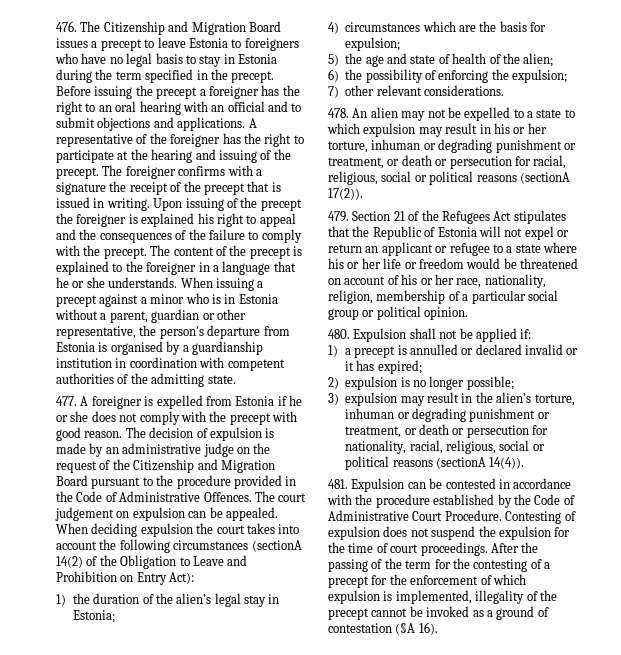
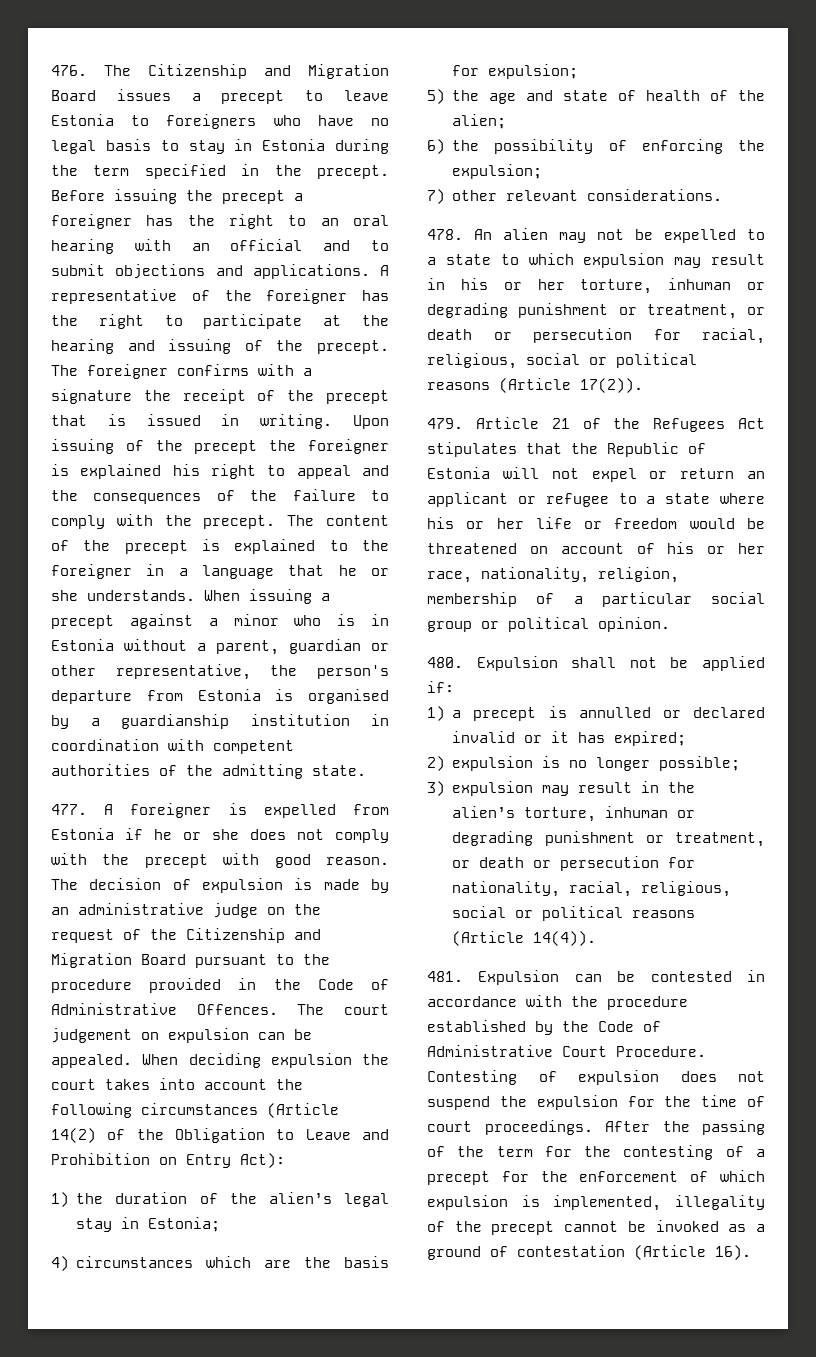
[251,540,302,552] (sectionA -> [267,1103,339,1118] (Article
[519,172,570,184] (sectionA -> [499,378,571,393] (Article
[352,211,391,221] Section -> [475,417,539,429] Article
[436,457,486,469] (sectionA -> [452,931,525,946] (Article
[395,623,416,635] (§A -> [634,1245,706,1260] (Article

